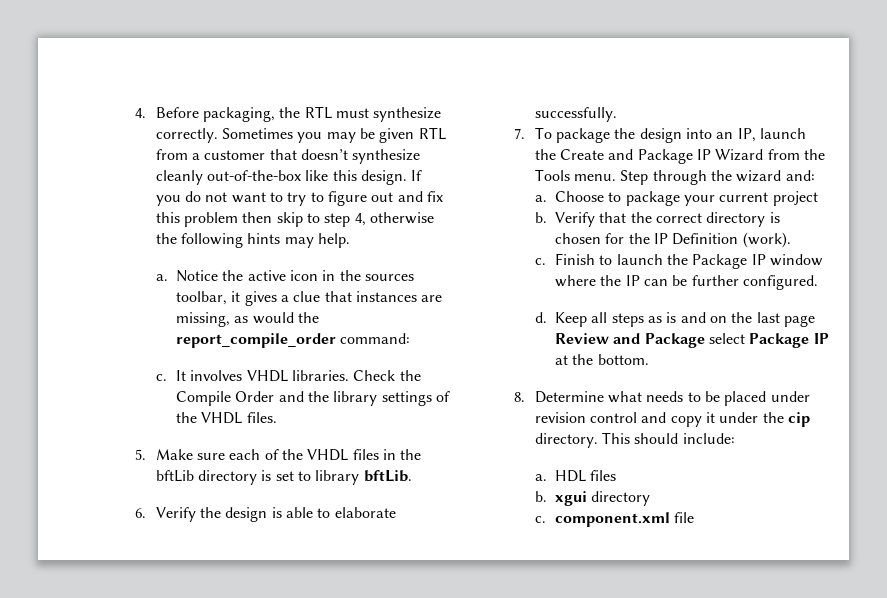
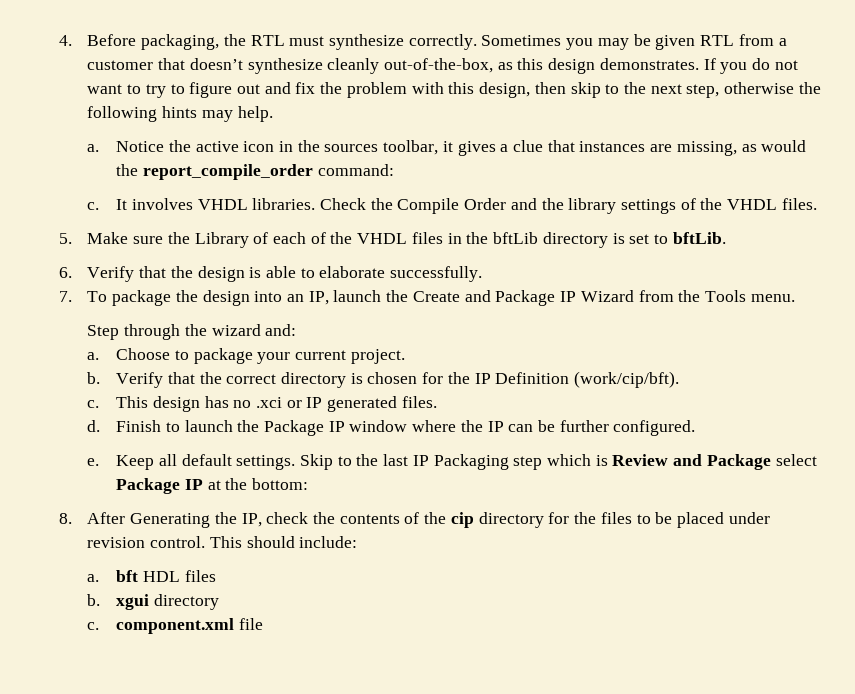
[206,170,407,185] out-of-the-box like this design. -> [383,58,699,74] out-of-the-box, as this design demonstrates.
[155,212,366,227] this problem then skip to step 4, -> [320,82,720,98] the problem with this design, then skip to the next step,
(225, 456) none -> [167,232,269,248] the Library of
[315,470,360,485] library -> (668, 239) none
(196, 514) none -> [139,266,167,278] that
(616, 177) none -> (795, 298) //
[772,191,818,206] project -> [350,349,405,364] project.
[742,232,791,248] [534,258,546,265] (work). // c. -> [574,371,680,388] [87,396,437,412] [87,420,101,432] (work/cip/bft). // c. This design has no .xci or IP generated files. // d.
[534,312,547,323] d. -> [87,458,100,466] e.
[611,312,815,327] steps as is and on the last page -> [181,454,608,470] default settings. Skip to the last IP Packaging step which is
[597,354,649,365] bottom. -> [251,478,308,490] bottom:
[534,391,684,403] Determine what needs -> [87,512,632,528] After Generating the IP, check the contents of the cip directory for the files
[589,412,810,427] [534,433,598,448] control and copy it under the cip directory. -> [150,536,206,548] control.
(547, 477) none -> [116,570,139,582] bft

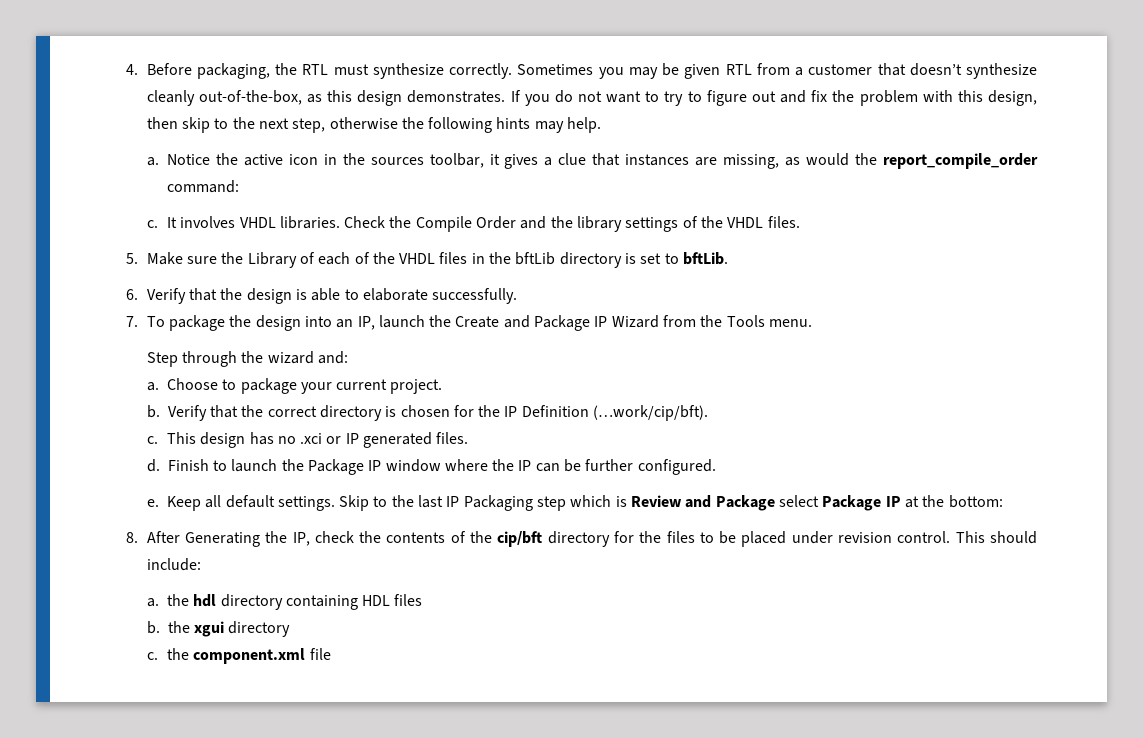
[574,371,680,388] (work/cip/bft). -> [593,405,709,421] (…work/cip/bft).
[450,512,474,528] cip -> [497,531,543,547] cip/bft
[116,570,139,582] bft -> [166,594,358,610] the hdl directory containing
(101, 600) none -> [167,621,190,633] the
(100, 626) none -> [166,648,189,660] the

